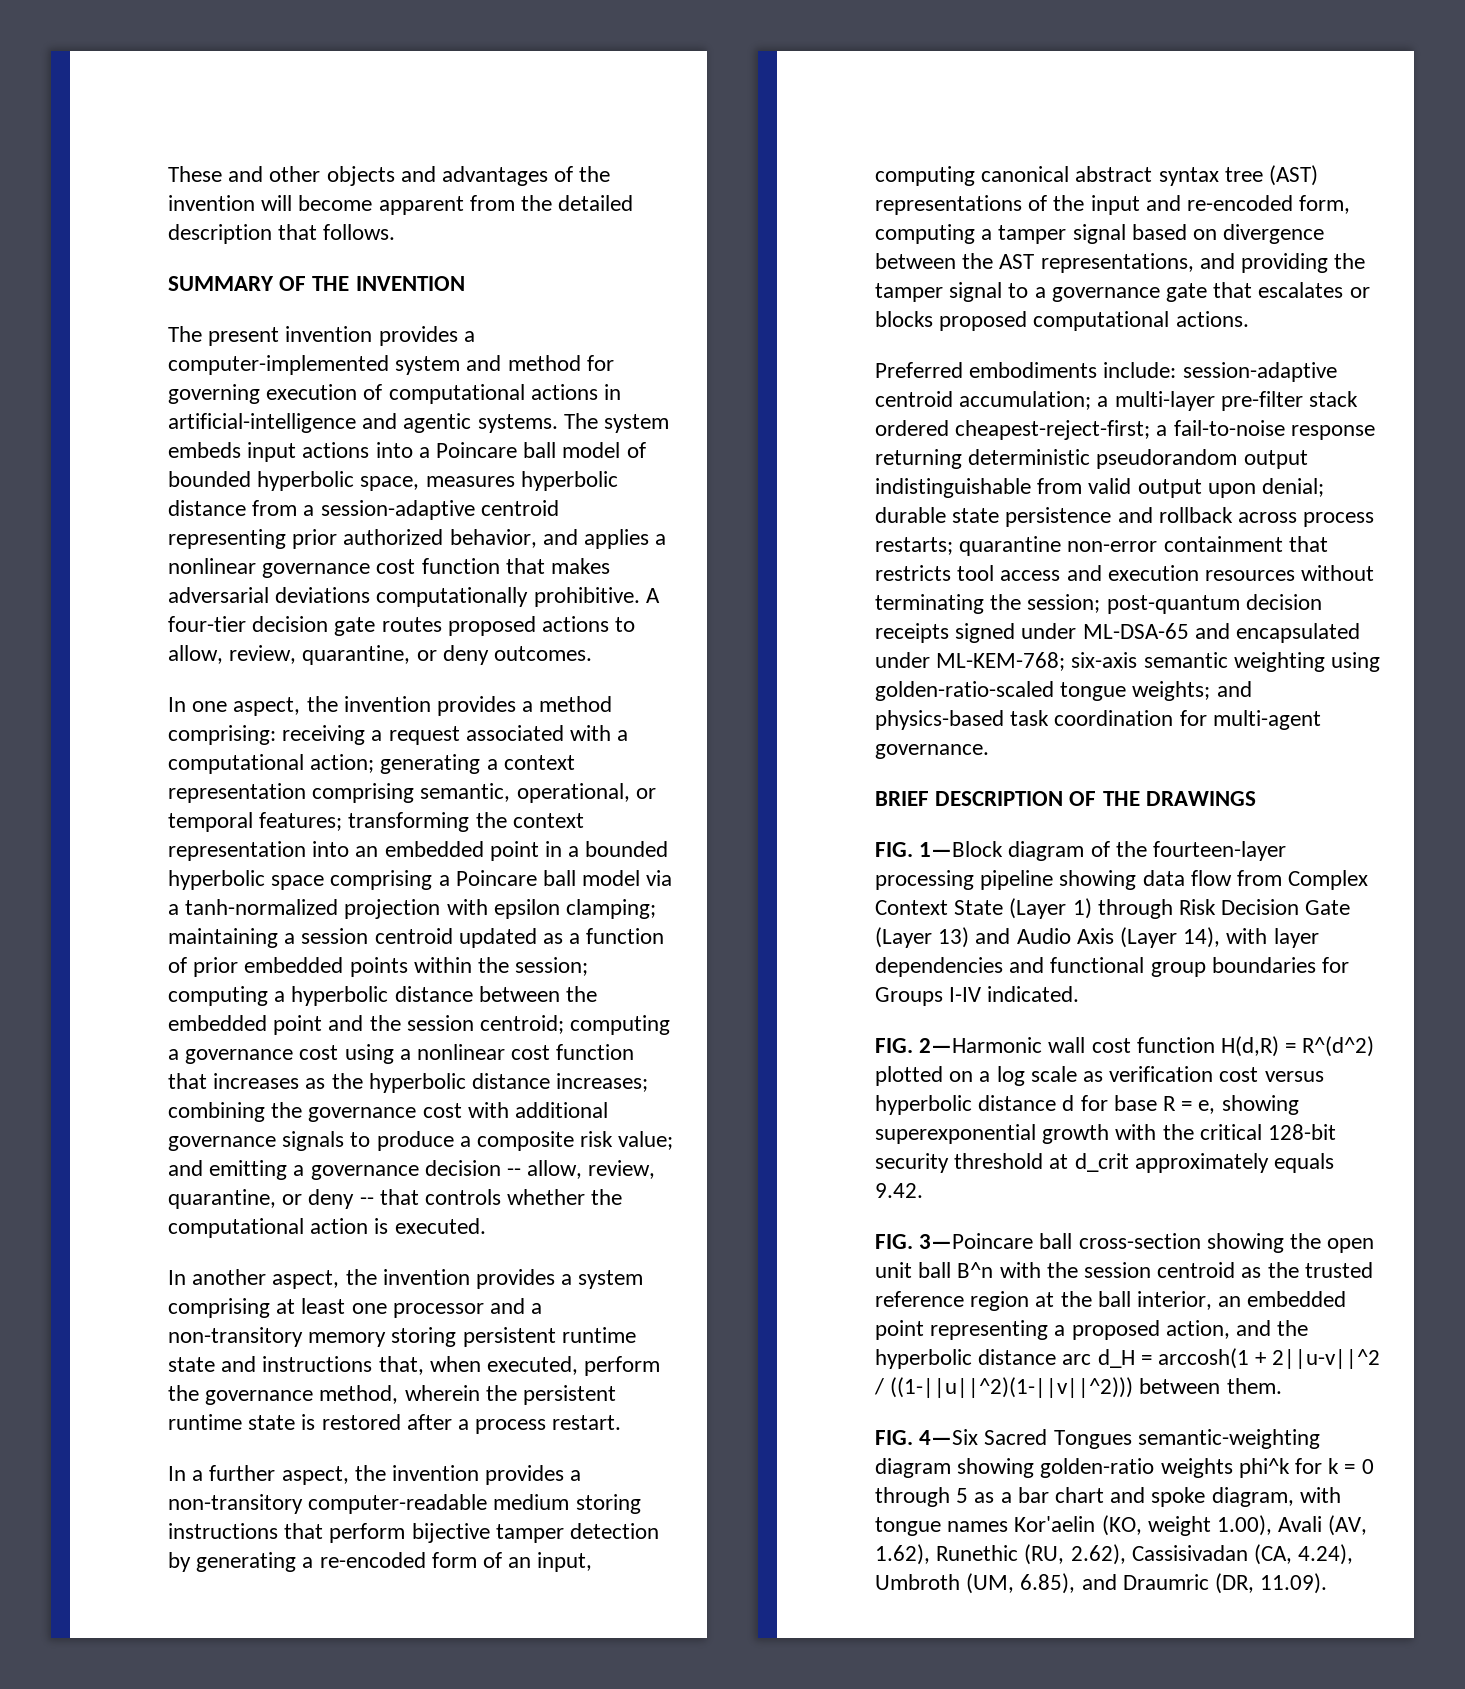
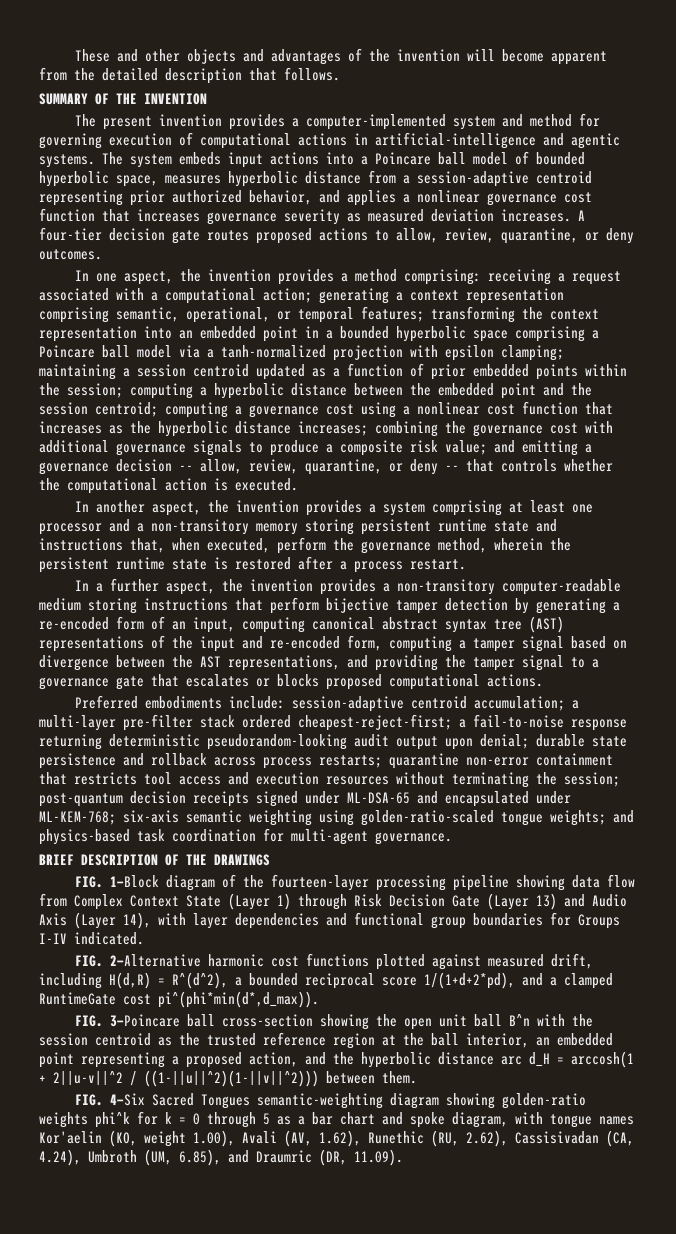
[551,558,611,574] [168,587,640,607] makes adversarial deviations computationally prohibitive. -> [137,209,571,225] increases governance severity as measured deviation increases.
[1096,449,1308,469] [875,478,1132,498] pseudorandom output indistinguishable from valid -> [207,734,389,750] pseudorandom-looking audit
[919,1036,1375,1057] [875,1066,1324,1086] [875,1095,1299,1115] [875,1124,1337,1144] [875,1153,1335,1173] [875,1183,923,1198] 2—Harmonic wall cost function H(d,R) = R^(d^2) plotted on a log scale as verification cost versus hyperbolic distance d for base R = e, showing superexponential growth with the critical 128-bit security threshold at d_crit approximately equals 9.42. -> [110,953,594,970] [39,972,613,989] [39,991,319,1008] 2—Alternative harmonic cost functions plotted against measured drift, including H(d,R) = R^(d^2), a bounded reciprocal score 1/(1+d+2*pd), and a clamped RuntimeGate cost pi^(phi*min(d*,d_max)).

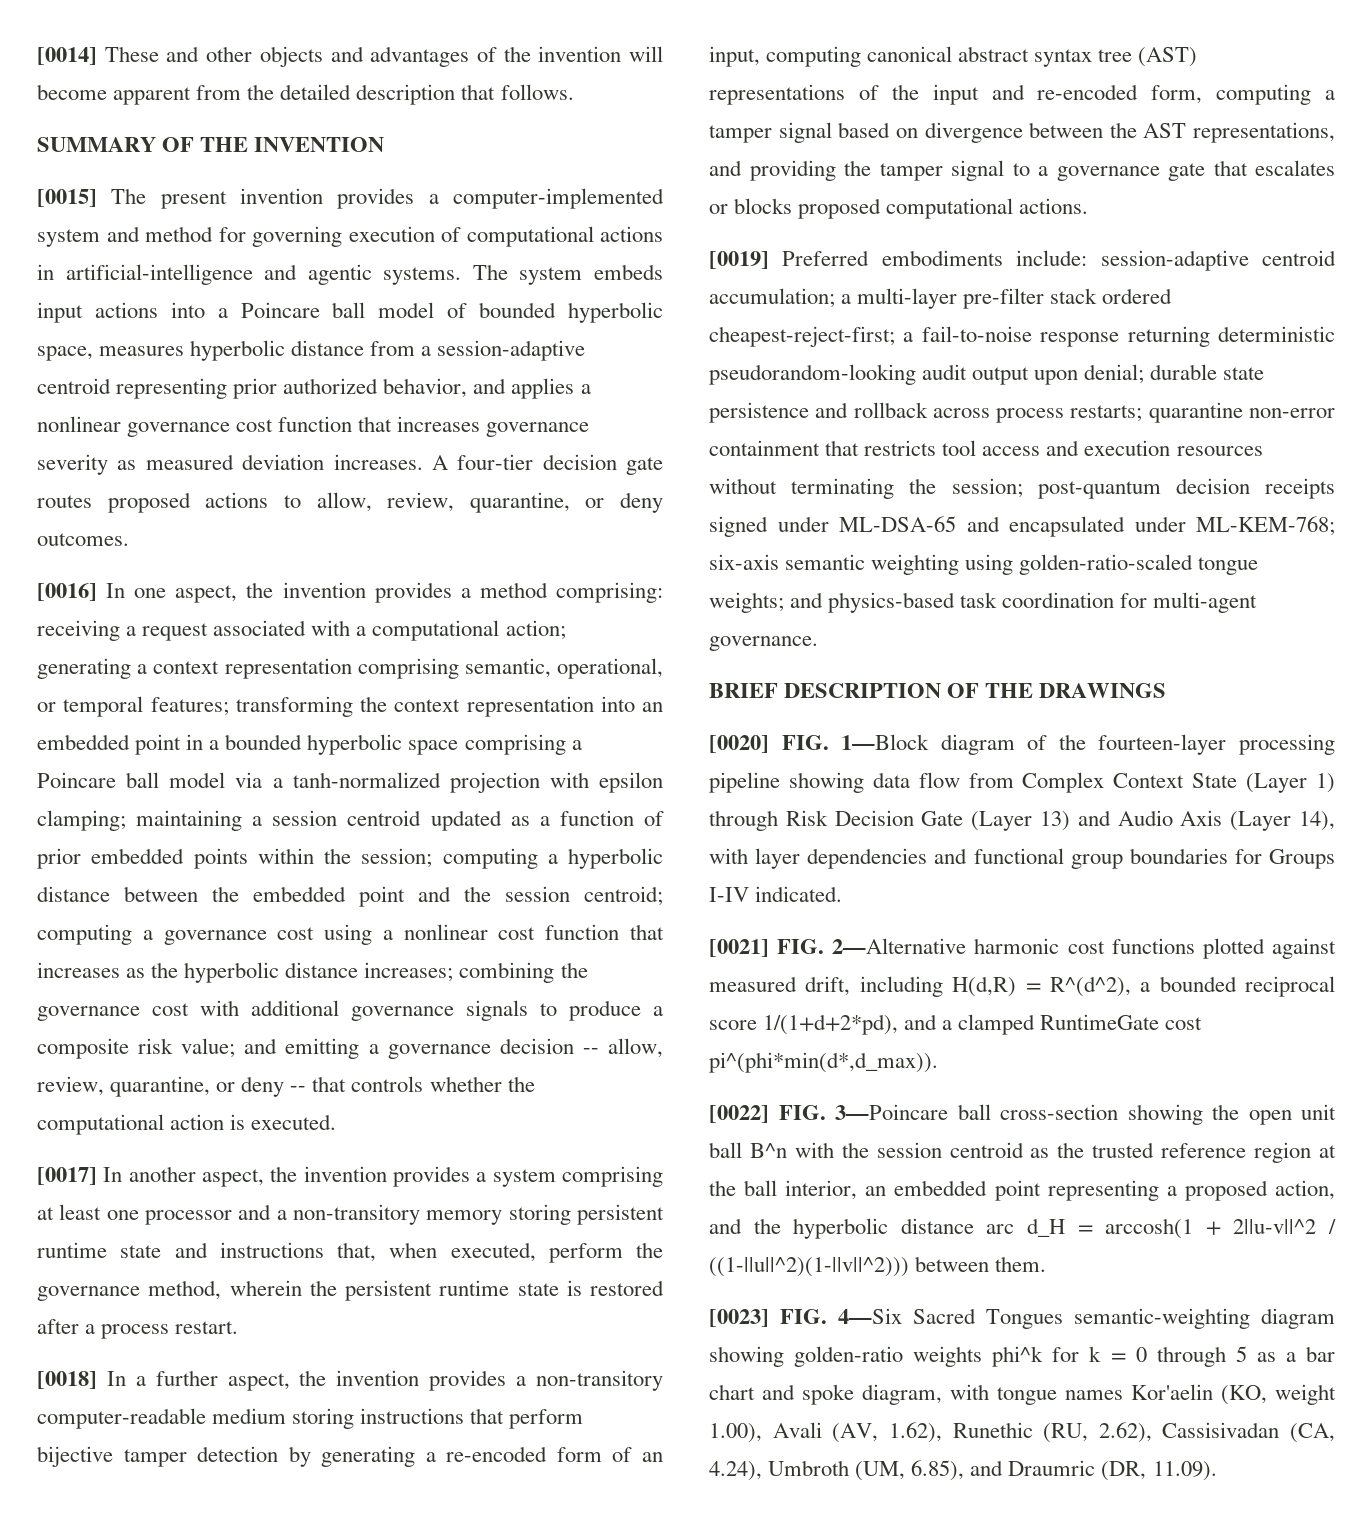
(75, 55) none -> [37,47,97,65] [0014]
(207, 99) none -> [37,189,97,207] [0015]
(102, 254) none -> [37,583,97,601] [0016]
(298, 484) none -> [37,1167,97,1185] [0017]
(466, 564) none -> [37,1371,97,1389] [0018]
(543, 680) none -> [709,251,769,269] [0019]
(270, 860) none -> [709,735,769,753] [0020]
(144, 938) none -> [709,939,769,957] [0021]
(319, 999) none -> [709,1105,769,1123] [0022]
(417, 1077) none -> [709,1309,769,1327] [0023]

